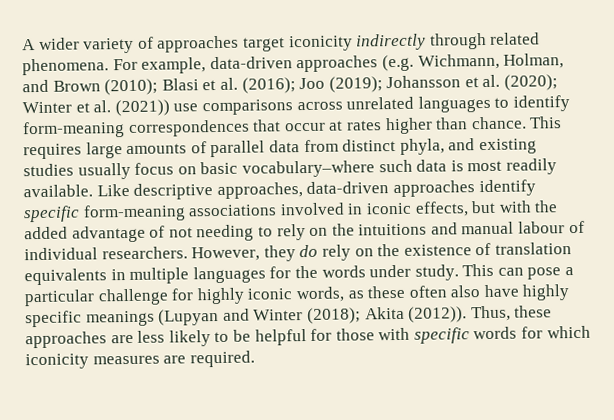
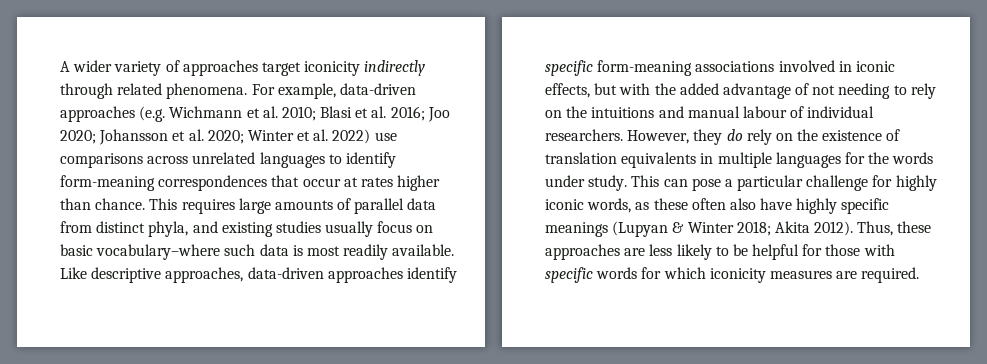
[417,53,565,70] [22,76,383,96] Wichmann, Holman, and Brown (2010); Blasi et al. (2016); Joo (2019); -> [169,106,450,122] [60,130,96,144] Wichmann et al. 2010; Blasi et al. 2016; Joo 2020;
[504,74,559,91] (2020); -> [207,130,244,144] 2020;
[114,99,170,117] (2021)) -> [332,129,371,144] 2022)
[222,306,468,325] and Winter (2018); Akita (2012)). -> [672,221,854,236] & Winter 2018; Akita 2012).

